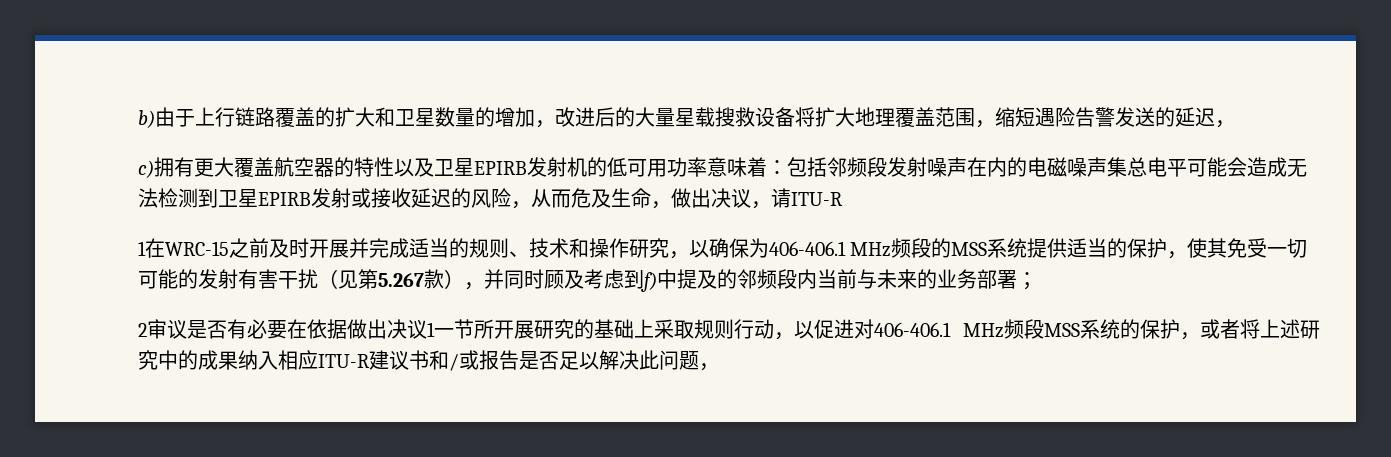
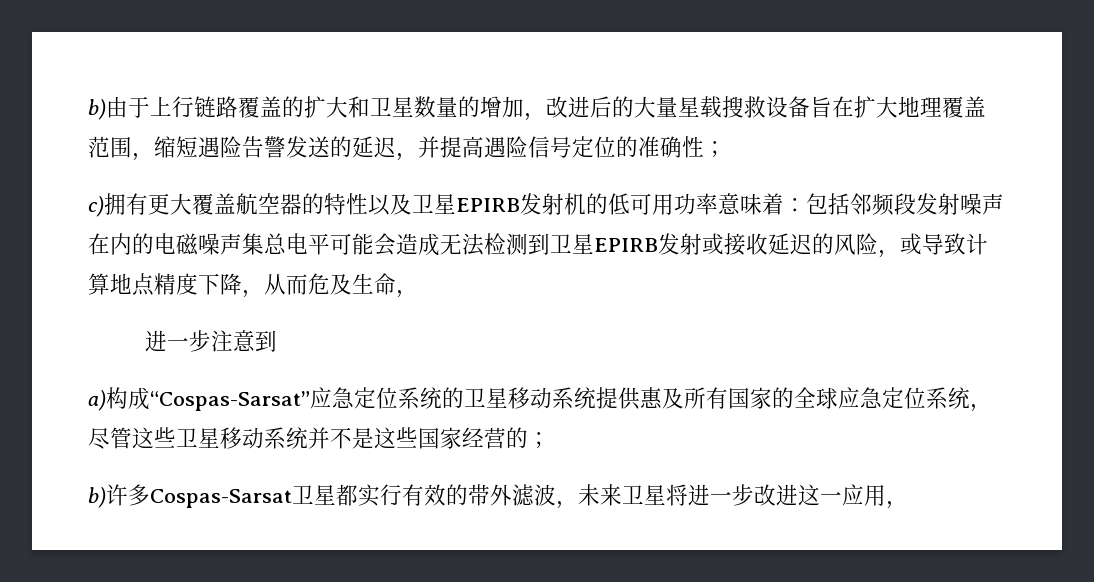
[795,107,815,127] 将 -> [810,96,854,118] 旨在
(1235, 124) none -> [418,136,726,158] 并提高遇险信号定位的准确性；
[531,188,843,209] [138,238,1308,259] [138,269,1037,292] [138,319,1320,340] [138,350,699,371] 从而危及生命，做出决议，请ITU-R // 1在WRC-15之前及时开展并完成适当的规则、技术和操作研究，以确保为406-406.1 MHz频段的MSS系统提供适当的保护，使其免受一切可能的发射有害干扰（见第5.267款），并同时顾及考虑到f)中提及的邻频段内当前与未来的业务部署； // 2审议是否有必要在依据做出决议1一节所开展研究的基础上采取规则行动，以促进对406-406.1 MHz频段MSS系统的保护，或者将上述研究中的成果纳入相应ITU-R建议书和/或报告是否足以解决此问题 -> [900,233,988,255] [88,273,418,298] [145,330,278,352] [88,387,992,412] [88,427,550,450] [88,484,886,509] 或导致计算地点精度下降，从而危及生命， // 进一步注意到 // a)构成“Cospas-Sarsat”应急定位系统的卫星移动系统提供惠及所有国家的全球应急定位系统，尽管这些卫星移动系统并不是这些国家经营的； // b)许多Cospas-Sarsat卫星都实行有效的带外滤波，未来卫星将进一步改进这一应用

